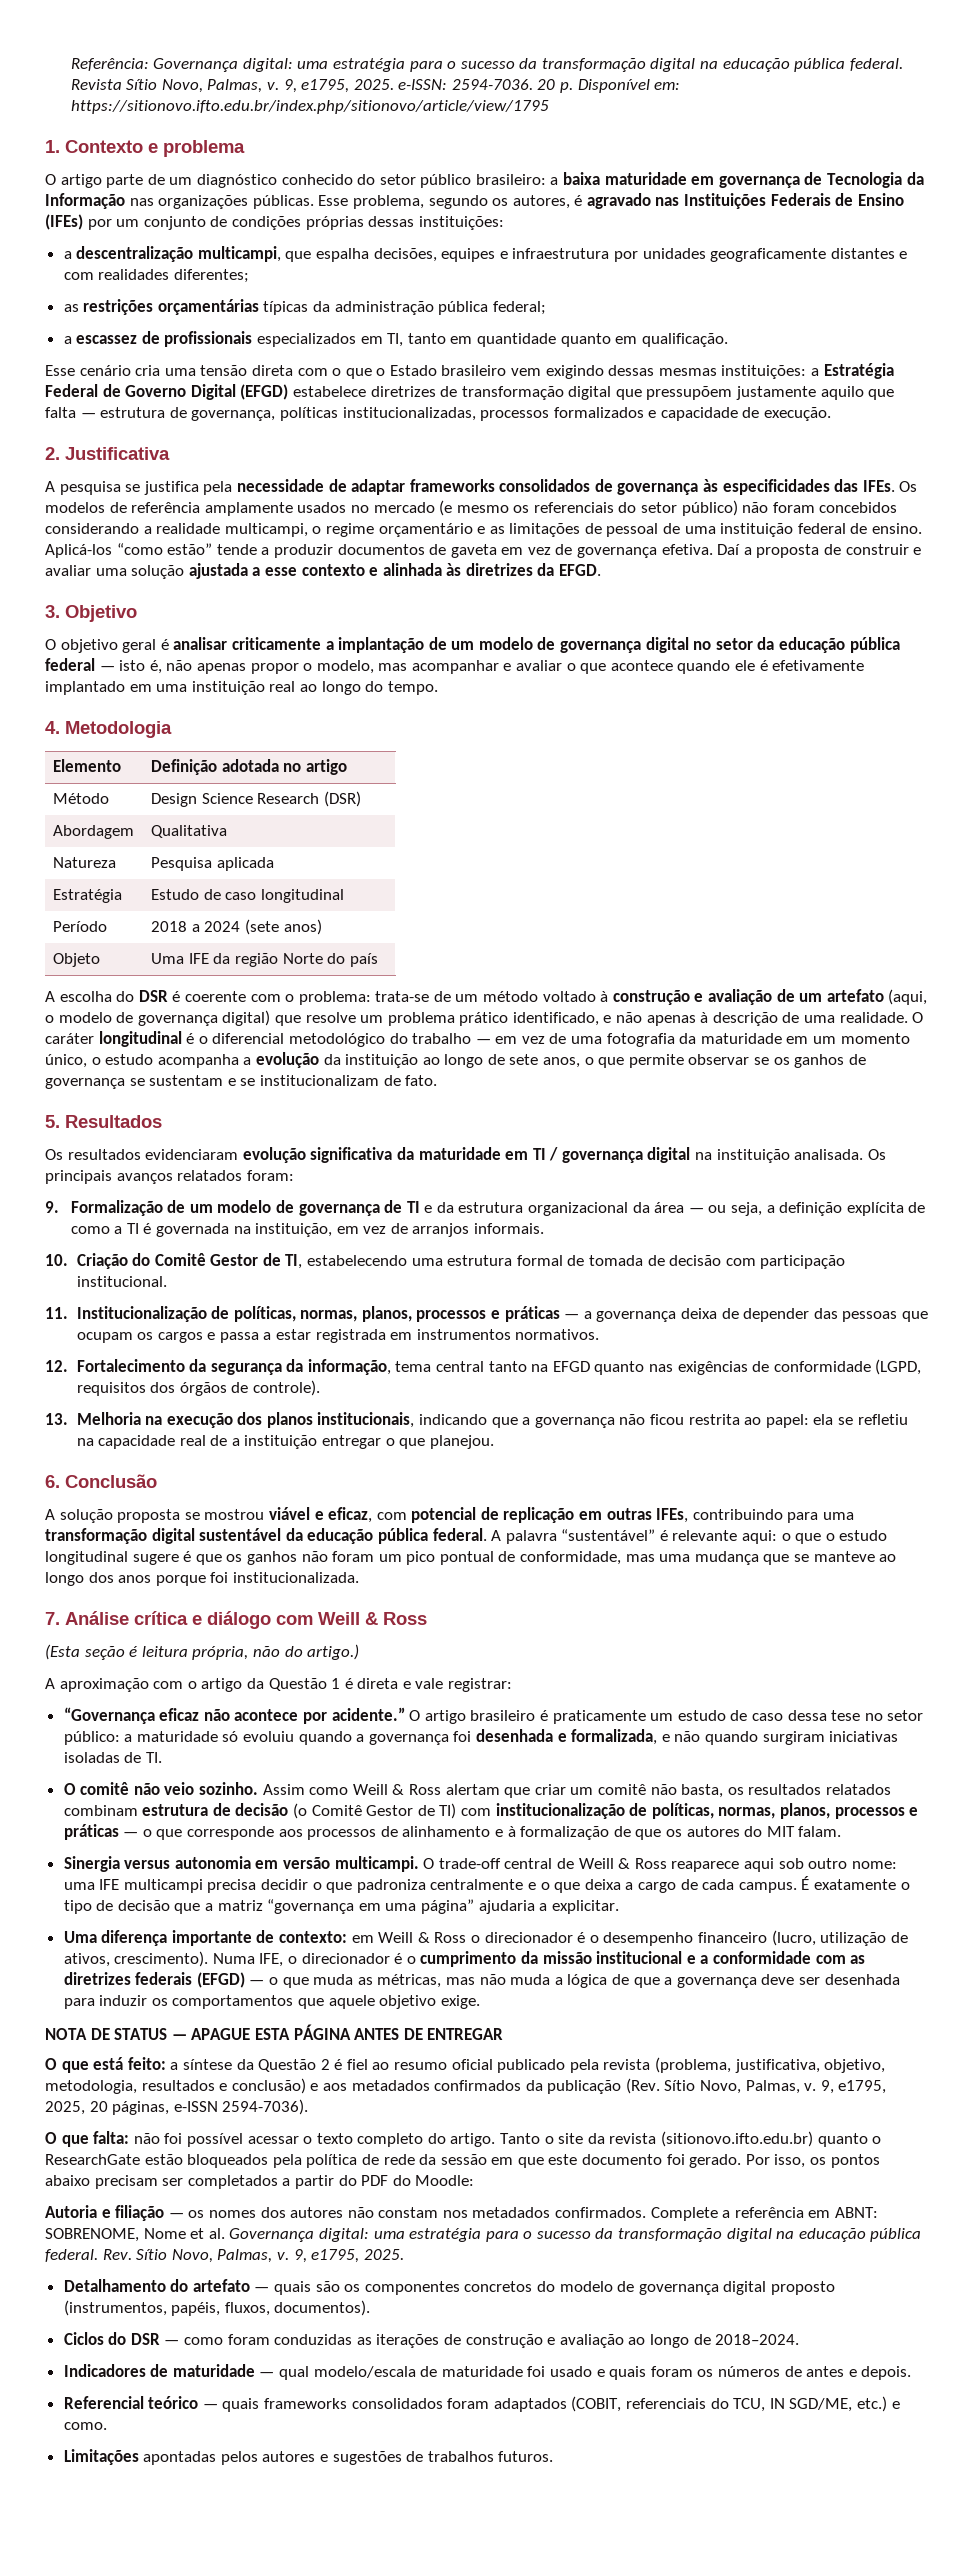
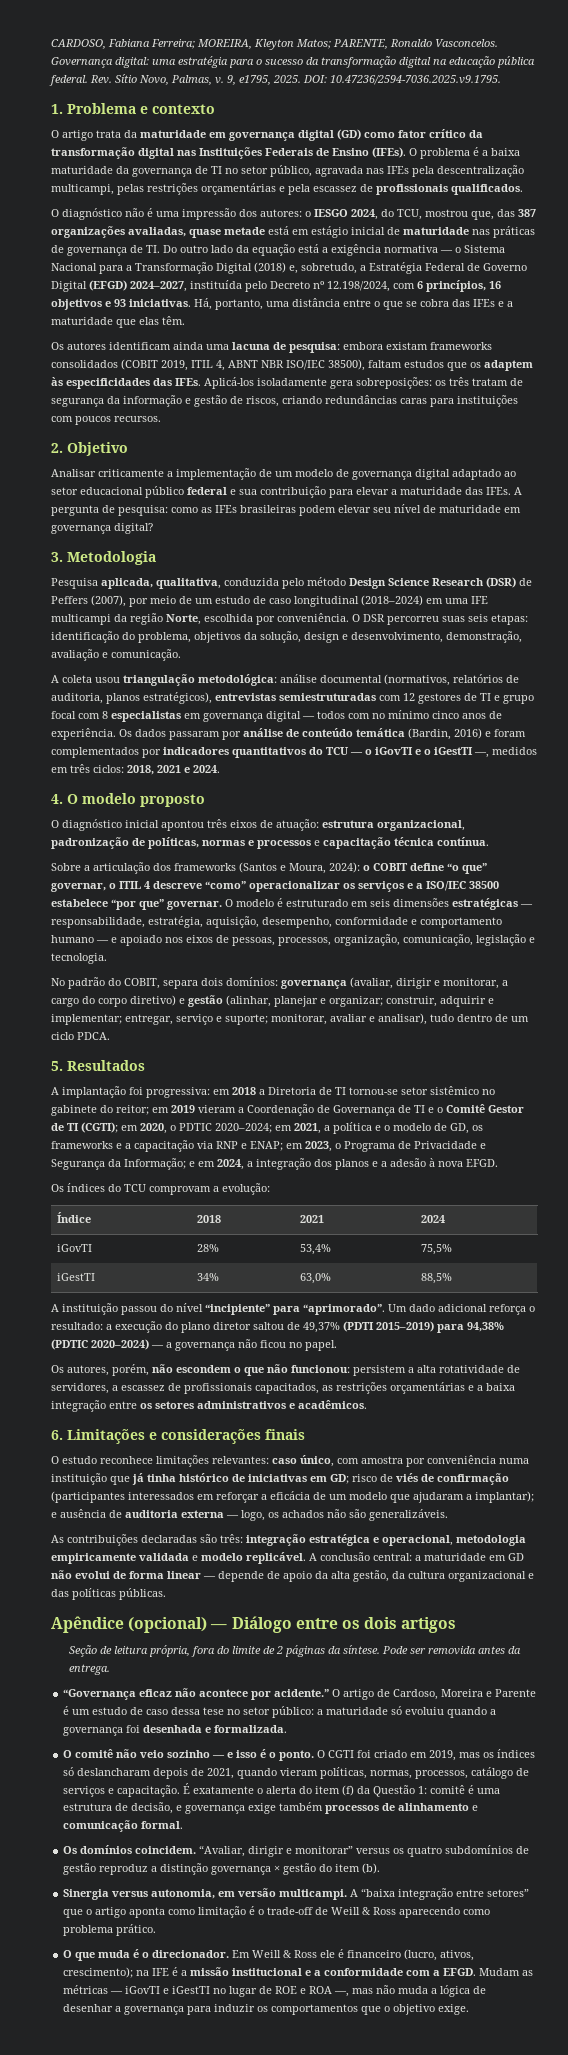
[70,58,903,72] [70,79,681,93] [70,100,549,114] [45,140,245,157] [45,172,924,188] [45,193,904,209] [45,214,504,230] [63,246,908,262] [63,269,249,283] [63,299,546,315] [63,331,728,347] [45,363,894,379] [45,384,895,400] [45,407,832,421] [45,447,170,460] [45,479,918,495] [45,500,898,516] [45,523,923,537] [45,543,922,558] [45,563,602,579] [45,605,137,622] [45,637,900,653] [45,658,865,674] [45,681,438,695] [45,721,172,738] [53,759,122,772] [151,759,348,775] [53,793,110,804] [151,791,362,807] [53,825,135,839] [151,825,228,838] [53,857,117,868] [151,857,274,871] [53,889,123,903] [151,889,345,903] [53,921,108,932] [151,919,322,935] [53,953,101,967] [151,953,378,967] [45,989,928,1005] [45,1010,924,1026] [45,1031,910,1047] [45,1052,866,1068] [45,1075,438,1089] [45,1115,162,1128] [45,1147,886,1163] [45,1170,294,1184] [45,1200,926,1216] [70,1223,545,1237] [45,1253,846,1269] [76,1276,167,1287] [45,1306,928,1322] [76,1329,600,1343] [45,1359,922,1375] [76,1380,320,1396] [45,1412,908,1428] [76,1435,494,1449] [45,1474,157,1488] [45,1507,855,1523] [45,1528,888,1544] [45,1551,897,1565] [45,1572,359,1586] [45,1611,427,1629] [45,1644,360,1660] [45,1678,513,1692] [63,1707,924,1724] [63,1729,899,1745] [63,1752,162,1763] [63,1782,891,1798] [63,1803,919,1819] [63,1824,842,1840] [63,1856,897,1872] [63,1876,910,1893] [63,1899,619,1914] [63,1930,908,1946] [63,1951,866,1967] [63,1972,900,1988] [63,1995,480,2009] [45,2024,504,2040] [45,2057,886,2073] [45,2078,887,2094] [45,2099,309,2115] [45,2131,882,2147] [45,2154,880,2168] [45,2175,475,2189] [45,2205,879,2221] [45,2228,225,2242] Referência: Governança digital: uma estratégia para o sucesso da transformação digital na educação pública federal. Revista Sítio Novo, Palmas, v. 9, e1795, 2025. e-ISSN: 2594-7036. 20 p. Disponível em: https://sitionovo.ifto.edu.br/index.php/sitionovo/article/view/1795 // 1. Contexto e problema // O artigo parte de um diagnóstico conhecido do setor público brasileiro: a baixa maturidade em governança de Tecnologia da Informação nas organizações públicas. Esse problema, segundo os autores, é agravado nas Instituições Federais de Ensino (IFEs) por um conjunto de condições próprias dessas instituições: // a descentralização multicampi, que espalha decisões, equipes e infraestrutura por unidades geograficamente distantes e com realidades diferentes; // as restrições orçamentárias típicas da administração pública federal; // a escassez de profissionais especializados em TI, tanto em quantidade quanto em qualificação. // Esse cenário cria uma tensão direta com o que o Estado brasileiro vem exigindo dessas mesmas instituições: a Estratégia Federal de Governo Digital (EFGD) estabelece diretrizes de transformação digital que pressupõem justamente aquilo que falta — estrutura de governança, políticas institucionalizadas, processos formalizados e capacidade de execução. // 2. Justificativa // A pesquisa se justifica pela necessidade de adaptar frameworks consolidados de governança às especificidades das IFEs. Os modelos de referência amplamente usados no mercado (e mesmo os referenciais do setor público) não foram concebidos considerando a realidade multicampi, o regime orçamentário e as limitações de pessoal de uma instituição federal de ensino. Aplicá-los “como estão” tende a produzir documentos de gaveta em vez de governança efetiva. Daí a proposta de construir e avaliar uma solução ajustada a esse contexto e alinhada às diretrizes da EFGD. // 3. Objetivo // O objetivo geral é analisar criticamente a implantação de um modelo de governança digital no setor da educação pública federal — isto é, não apenas propor o modelo, mas acompanhar e avaliar o que acontece quando ele é efetivamente implantado em uma instituição real ao longo do tempo. // 4. Metodologia // Elemento | Definição adotada no artigo // Método | Design Science Research (DSR) // Abordagem | Qualitativa // Natureza | Pesquisa aplicada // Estratégia | Estudo de caso longitudinal // Período | 2018 a 2024 (sete anos) // Objeto | Uma IFE da região Norte do país // A escolha do DSR é coerente com o problema: trata-se de um método voltado à construção e avaliação de um artefato (aqui, o modelo de governança digital) que resolve um problema prático identificado, e não apenas à descrição de uma realidade. O caráter longitudinal é o diferencial metodológico do trabalho — em vez de uma fotografia da maturidade em um momento único, o estudo acompanha a evolução da instituição ao longo de sete anos, o que permite observar se os ganhos de governança se sustentam e se institucionalizam de fato. // 5. Resultados // Os resultados evidenciaram evolução significativa da maturidade em TI / governança digital na instituição analisada. Os principais avanços relatados foram: // 9. Formalização de um modelo de governança de TI e da estrutura organizacional da área — ou seja, a definição explícita de como a TI é governada na instituição, em vez de arranjos informais. // 10. Criação do Comitê Gestor de TI, estabelecendo uma estrutura formal de tomada de decisão com participação institucional. // 11. Institucionalização de políticas, normas, planos, processos e práticas — a governança deixa de depender das pessoas que ocupam os cargos e passa a estar registrada em instrumentos normativos. // 12. Fortalecimento da segurança da informação, tema central tanto na EFGD quanto nas exigências de conformidade (LGPD, requisitos dos órgãos de controle). // 13. Melhoria na execução dos planos institucionais, indicando que a governança não ficou restrita ao papel: ela se refletiu na capacidade real de a instituição entregar o que planejou. // 6. Conclusão // A solução proposta se mostrou viável e eficaz, com potencial de replicação em outras IFEs, contribuindo para uma transformação digital sustentável da educação pública federal. A palavra “sustentável” é relevante aqui: o que o estudo longitudinal sugere é que os ganhos não foram um pico pontual de conformidade, mas uma mudança que se manteve ao longo dos anos porque foi institucionalizada. // 7. Análise crítica e diálogo com Weill & Ross // (Esta seção é leitura própria, não do artigo.) // A aproximação com o artigo da Questão 1 é direta e vale registrar: // “Governança eficaz não acontece por acidente.” O artigo brasileiro é praticamente um estudo de caso dessa tese no setor público: a maturidade só evoluiu quando a governança foi desenhada e formalizada, e não quando surgiram iniciativas isoladas de TI. // O comitê não veio sozinho. Assim como Weill & Ross alertam que criar um comitê não basta, os resultados relatados combinam estrutura de decisão (o Comitê Gestor de TI) com institucionalização de políticas, normas, planos, processos e práticas — o que corresponde aos processos de alinhamento e à formalização de que os autores do MIT falam. // Sinergia versus autonomia em versão multicampi. O trade-off central de Weill & Ross reaparece aqui sob outro nome: uma IFE multicampi precisa decidir o que padroniza centralmente e o que deixa a cargo de cada campus. É exatamente o tipo de decisão que a matriz “governança em uma página” ajudaria a explicitar. // Uma diferença importante de contexto: em Weill & Ross o direcionador é o desempenho financeiro (lucro, utilização de ativos, crescimento). Numa IFE, o direcionador é o cumprimento da missão institucional e a conformidade com as diretrizes federais (EFGD) — o que muda as métricas, mas não muda a lógica de que a governança deve ser desenhada para induzir os comportamentos que aquele objetivo exige. // NOTA DE STATUS — APAGUE ESTA PÁGINA ANTES DE ENTREGAR // O que está feito: a síntese da Questão 2 é fiel ao resumo oficial publicado pela revista (problema, justificativa, objetivo, metodologia, resultados e conclusão) e aos metadados confirmados da publicação (Rev. Sítio Novo, Palmas, v. 9, e1795, 2025, 20 páginas, e-ISSN 2594-7036). // O que falta: não foi possível acessar o texto completo do artigo. Tanto o site da revista (sitionovo.ifto.edu.br) quanto o ResearchGate estão bloqueados pela política de rede da sessão em que este documento foi gerado. Por isso, os pontos abaixo precisam ser completados a partir do PDF do Moodle: // Autoria e filiação — os nomes dos autores não constam nos metadados confirmados. Complete a referência em ABNT: SOBRENOME, Nome et al. -> [51,39,498,50] CARDOSO, Fabiana Ferreira; MOREIRA, Kleyton Matos; PARENTE, Ronaldo Vasconcelos.
[63,2279,835,2295] [63,2300,371,2316] [63,2332,800,2348] [63,2364,912,2380] [63,2396,900,2412] [63,2422,107,2430] [63,2449,554,2465] // Detalhamento do artefato — quais são os componentes concretos do modelo de governança digital proposto (instrumentos, papéis, fluxos, documentos). // Ciclos do DSR — como foram conduzidas as iterações de construção e avaliação ao longo de 2018–2024. // Indicadores de maturidade — qual modelo/escala de maturidade foi usado e quais foram os números de antes e depois. // Referencial teórico — quais frameworks consolidados foram adaptados (COBIT, referenciais do TCU, IN SGD/ME, etc.) e como. // Limitações apontadas pelos autores e sugestões de trabalhos futuros. -> [303,75,501,85] [51,103,215,114] [51,129,483,141] [51,147,520,159] [51,165,524,177] [51,183,523,195] [51,208,536,220] [51,226,535,238] [51,244,505,256] [51,262,527,274] [51,280,501,292] [51,298,513,310] [51,316,185,328] [51,342,492,353] [51,359,533,371] [51,377,523,389] [51,395,518,407] [51,416,161,425] [51,442,128,456] [51,468,516,480] [51,486,522,498] [51,504,521,516] [51,523,153,534] [51,551,156,565] [51,577,532,589] [51,595,488,607] [51,613,528,625] [51,631,522,643] [51,649,181,661] [51,674,519,686] [51,692,534,704] [51,710,502,722] [51,728,526,740] [51,747,537,758] [51,764,220,775] [51,793,205,807] [51,819,465,831] [51,837,489,849] [51,862,487,874] [51,881,499,892] [51,898,533,910] [51,916,502,928] [51,934,535,946] [51,953,107,964] [51,977,508,989] [51,995,494,1007] [51,1013,529,1025] [51,1032,110,1040] [51,1060,145,1071] [51,1086,495,1098] [51,1104,524,1116] [51,1122,483,1134] [51,1140,486,1152] [51,1158,498,1170] [51,1183,270,1195] [57,1212,92,1223] [197,1215,222,1223] [300,1215,325,1223] [421,1215,446,1223] [57,1244,93,1252] [197,1244,220,1252] [300,1244,332,1255] [421,1244,453,1255] [57,1273,96,1281] [197,1273,220,1281] [300,1273,332,1284] [421,1273,453,1284] [51,1303,535,1315] [51,1321,504,1333] [51,1339,337,1351] [51,1364,520,1376] [51,1382,515,1394] [51,1400,367,1412] [51,1429,305,1444] [51,1455,529,1467] [51,1473,509,1485] [51,1491,534,1503] [51,1509,448,1521] [51,1534,526,1546] [51,1552,524,1564] [51,1570,534,1582] [51,1588,166,1600] [51,1616,457,1633] [68,1645,521,1657] [68,1664,110,1675] [63,1688,537,1700] [63,1706,497,1718] [63,1725,288,1736] [63,1749,536,1761] [63,1767,530,1779] [63,1783,501,1797] [63,1802,479,1814] [63,1820,184,1832] [63,1845,530,1857] [63,1863,381,1875] [63,1888,530,1900] [63,1906,491,1918] [63,1924,157,1936] [63,1949,475,1961] [63,1967,534,1978] [63,1985,487,1997] [63,2004,470,2015] DOI: 10.47236/2594-7036.2025.v9.1795. // 1. Problema e contexto // O artigo trata da maturidade em governança digital (GD) como fator crítico da transformação digital nas Instituições Federais de Ensino (IFEs). O problema é a baixa maturidade da governança de TI no setor público, agravada nas IFEs pela descentralização multicampi, pelas restrições orçamentárias e pela escassez de profissionais qualificados. // O diagnóstico não é uma impressão dos autores: o IESGO 2024, do TCU, mostrou que, das 387 organizações avaliadas, quase metade está em estágio inicial de maturidade nas práticas de governança de TI. Do outro lado da equação está a exigência normativa — o Sistema Nacional para a Transformação Digital (2018) e, sobretudo, a Estratégia Federal de Governo Digital (EFGD) 2024–2027, instituída pelo Decreto nº 12.198/2024, com 6 princípios, 16 objetivos e 93 iniciativas. Há, portanto, uma distância entre o que se cobra das IFEs e a maturidade que elas têm. // Os autores identificam ainda uma lacuna de pesquisa: embora existam frameworks consolidados (COBIT 2019, ITIL 4, ABNT NBR ISO/IEC 38500), faltam estudos que os adaptem às especificidades das IFEs. Aplicá-los isoladamente gera sobreposições: os três tratam de segurança da informação e gestão de riscos, criando redundâncias caras para instituições com poucos recursos. // 2. Objetivo // Analisar criticamente a implementação de um modelo de governança digital adaptado ao setor educacional público federal e sua contribuição para elevar a maturidade das IFEs. A pergunta de pesquisa: como as IFEs brasileiras podem elevar seu nível de maturidade em governança digital? // 3. Metodologia // Pesquisa aplicada, qualitativa, conduzida pelo método Design Science Research (DSR) de Peffers (2007), por meio de um estudo de caso longitudinal (2018–2024) em uma IFE multicampi da região Norte, escolhida por conveniência. O DSR percorreu suas seis etapas: identificação do problema, objetivos da solução, design e desenvolvimento, demonstração, avaliação e comunicação. // A coleta usou triangulação metodológica: análise documental (normativos, relatórios de auditoria, planos estratégicos), entrevistas semiestruturadas com 12 gestores de TI e grupo focal com 8 especialistas em governança digital — todos com no mínimo cinco anos de experiência. Os dados passaram por análise de conteúdo temática (Bardin, 2016) e foram complementados por indicadores quantitativos do TCU — o iGovTI e o iGestTI —, medidos em três ciclos: 2018, 2021 e 2024. // 4. O modelo proposto // O diagnóstico inicial apontou três eixos de atuação: estrutura organizacional, padronização de políticas, normas e processos e capacitação técnica contínua. // Sobre a articulação dos frameworks (Santos e Moura, 2024): o COBIT define “o que” governar, o ITIL 4 descreve “como” operacionalizar os serviços e a ISO/IEC 38500 estabelece “por que” governar. O modelo é estruturado em seis dimensões estratégicas — responsabilidade, estratégia, aquisição, desempenho, conformidade e comportamento humano — e apoiado nos eixos de pessoas, processos, organização, comunicação, legislação e tecnologia. // No padrão do COBIT, separa dois domínios: governança (avaliar, dirigir e monitorar, a cargo do corpo diretivo) e gestão (alinhar, planejar e organizar; construir, adquirir e implementar; entregar, serviço e suporte; monitorar, avaliar e analisar), tudo dentro de um ciclo PDCA. // 5. Resultados // A implantação foi progressiva: em 2018 a Diretoria de TI tornou-se setor sistêmico no gabinete do reitor; em 2019 vieram a Coordenação de Governança de TI e o Comitê Gestor de TI (CGTI); em 2020, o PDTIC 2020–2024; em 2021, a política e o modelo de GD, os frameworks e a capacitação via RNP e ENAP; em 2023, o Programa de Privacidade e Segurança da Informação; e em 2024, a integração dos planos e a adesão à nova EFGD. // Os índices do TCU comprovam a evolução: // Índice | 2018 | 2021 | 2024 // iGovTI | 28% | 53,4% | 75,5% // iGestTI | 34% | 63,0% | 88,5% // A instituição passou do nível “incipiente” para “aprimorado”. Um dado adicional reforça o resultado: a execução do plano diretor saltou de 49,37% (PDTI 2015–2019) para 94,38% (PDTIC 2020–2024) — a governança não ficou no papel. // Os autores, porém, não escondem o que não funcionou: persistem a alta rotatividade de servidores, a escassez de profissionais capacitados, as restrições orçamentárias e a baixa integração entre os setores administrativos e acadêmicos. // 6. Limitações e considerações finais // O estudo reconhece limitações relevantes: caso único, com amostra por conveniência numa instituição que já tinha histórico de iniciativas em GD; risco de viés de confirmação (participantes interessados em reforçar a eficácia de um modelo que ajudaram a implantar); e ausência de auditoria externa — logo, os achados não são generalizáveis. // As contribuições declaradas são três: integração estratégica e operacional, metodologia empiricamente validada e modelo replicável. A conclusão central: a maturidade em GD não evolui de forma linear — depende de apoio da alta gestão, da cultura organizacional e das políticas públicas. // Apêndice (opcional) — Diálogo entre os dois artigos // Seção de leitura própria, fora do limite de 2 páginas da síntese. Pode ser removida antes da entrega. // “Governança eficaz não acontece por acidente.” O artigo de Cardoso, Moreira e Parente é um estudo de caso dessa tese no setor público: a maturidade só evoluiu quando a governança foi desenhada e formalizada. // O comitê não veio sozinho — e isso é o ponto. O CGTI foi criado em 2019, mas os índices só deslancharam depois de 2021, quando vieram políticas, normas, processos, catálogo de serviços e capacitação. É exatamente o alerta do item (f) da Questão 1: comitê é uma estrutura de decisão, e governança exige também processos de alinhamento e comunicação formal. // Os domínios coincidem. “Avaliar, dirigir e monitorar” versus os quatro subdomínios de gestão reproduz a distinção governança × gestão do item (b). // Sinergia versus autonomia, em versão multicampi. A “baixa integração entre setores” que o artigo aponta como limitação é o trade-off de Weill & Ross aparecendo como problema prático. // O que muda é o direcionador. Em Weill & Ross ele é financeiro (lucro, ativos, crescimento); na IFE é a missão institucional e a conformidade com a EFGD. Mudam as métricas — iGovTI e iGestTI no lugar de ROE e ROA —, mas não muda a lógica de desenhar a governança para induzir os comportamentos que o objetivo exige.

